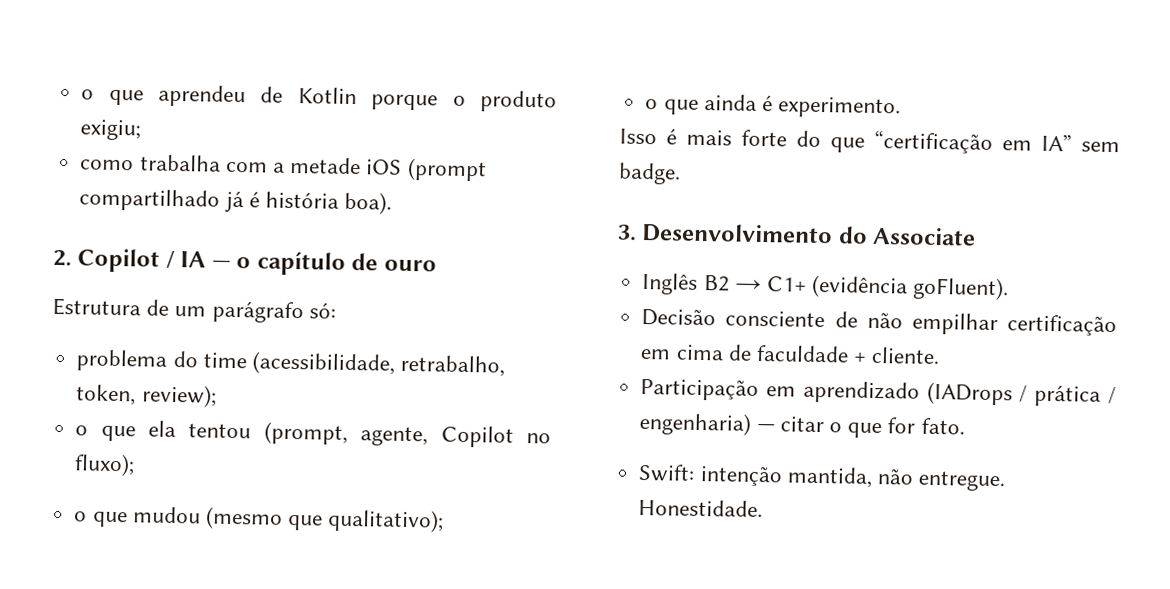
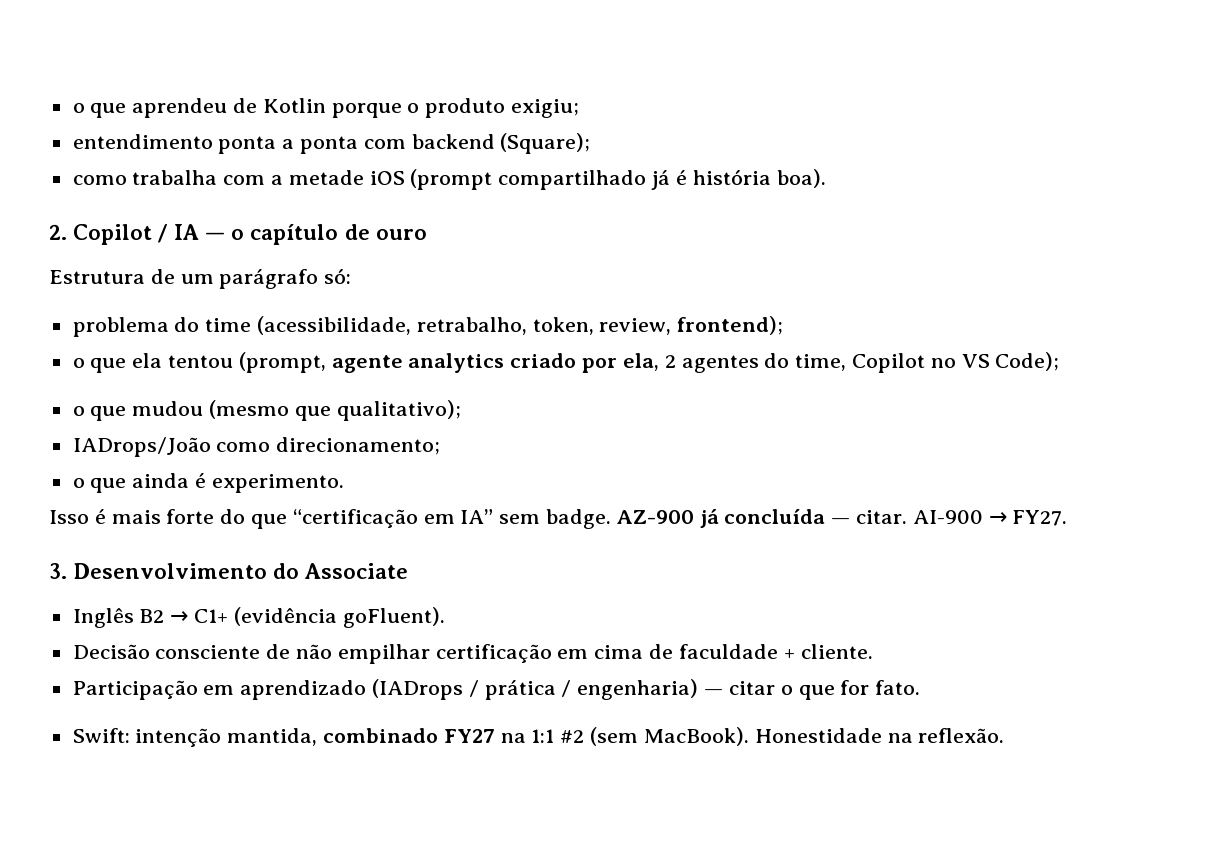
(142, 130) none -> [72,133,591,154] // entendimento ponta a ponta com backend (Square);
[141,384,217,408] review); -> [599,316,784,335] review, frontend);
[360,425,551,448] [74,453,136,477] agente, Copilot no fluxo); -> [331,352,1060,373] agente analytics criado por ela, 2 agentes do time, Copilot no VS Code);
(445, 520) none -> [72,437,441,457] // IADrops/João como direcionamento;
(681, 173) none -> [616,509,1068,528] AZ-900 já concluída — citar. AI-900 → FY27.
[876,468,1007,492] [638,498,764,518] não entregue. Honestidade. -> [323,727,1005,746] combinado FY27 na 1:1 #2 (sem MacBook). Honestidade na reflexão.

